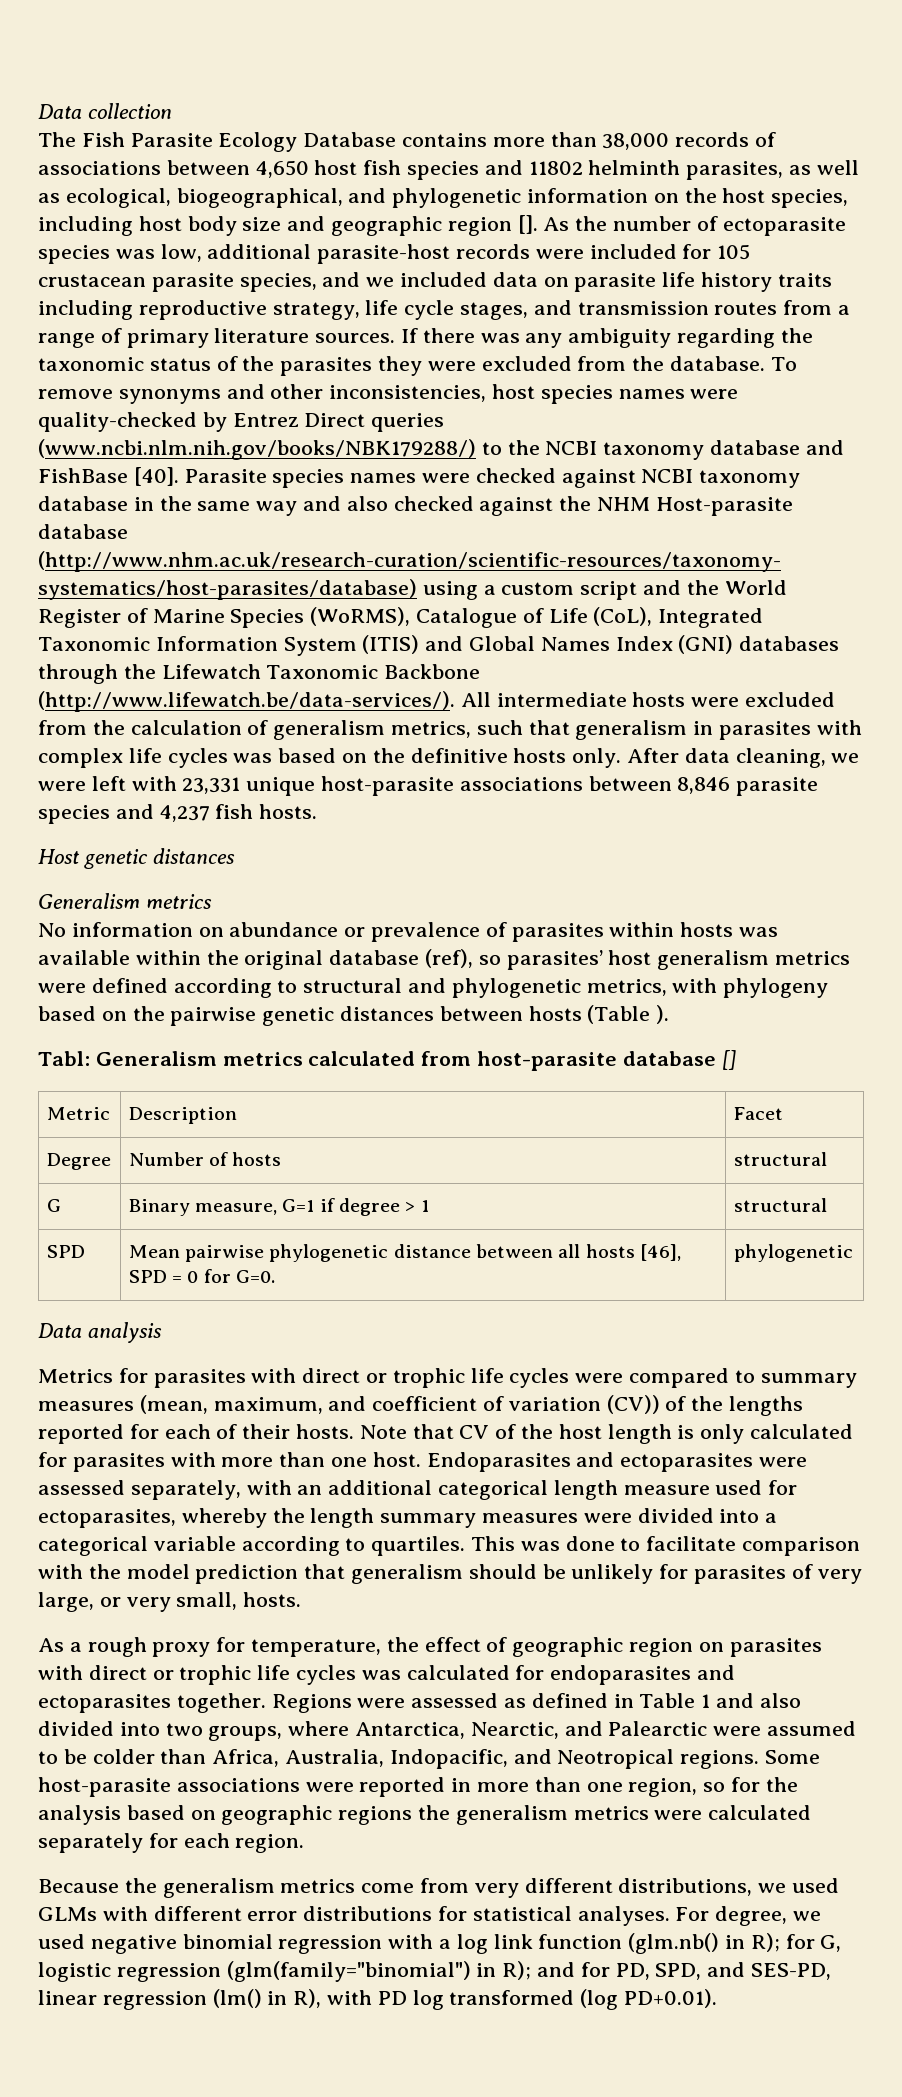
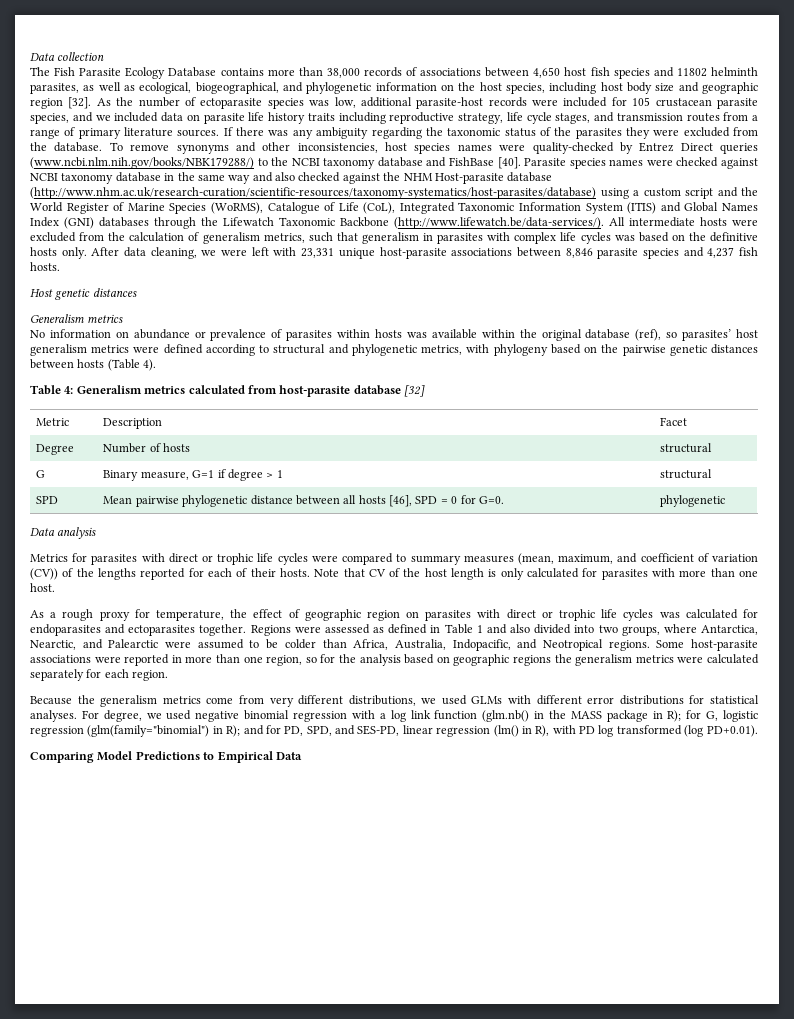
[517,215,538,234] []. -> [68,97,92,109] [32].
[656,1005,670,1024] [38,1051,90,1066] ). // Tabl: -> [143,359,157,371] [30,385,74,395] 4). // Table 4:
[721,1050,736,1070] [] -> [404,385,425,397] [32]
[426,1452,808,1472] [38,1480,798,1500] [38,1508,778,1528] [38,1536,861,1556] [38,1564,862,1584] [38,1592,302,1612] Endoparasites and ectoparasites were assessed separately, with an additional categorical length measure used for ectoparasites, whereby the length summary measures were divided into a categorical variable according to quartiles. This was done to facilitate comparison with the model prediction that generalism should be unlikely for parasites of very large, or very small, hosts. -> (55, 587) none
(746, 1942) none -> [548,710,663,722] the MASS package in
(718, 1998) none -> [30,751,302,763] // Comparing Model Predictions to Empirical Data

